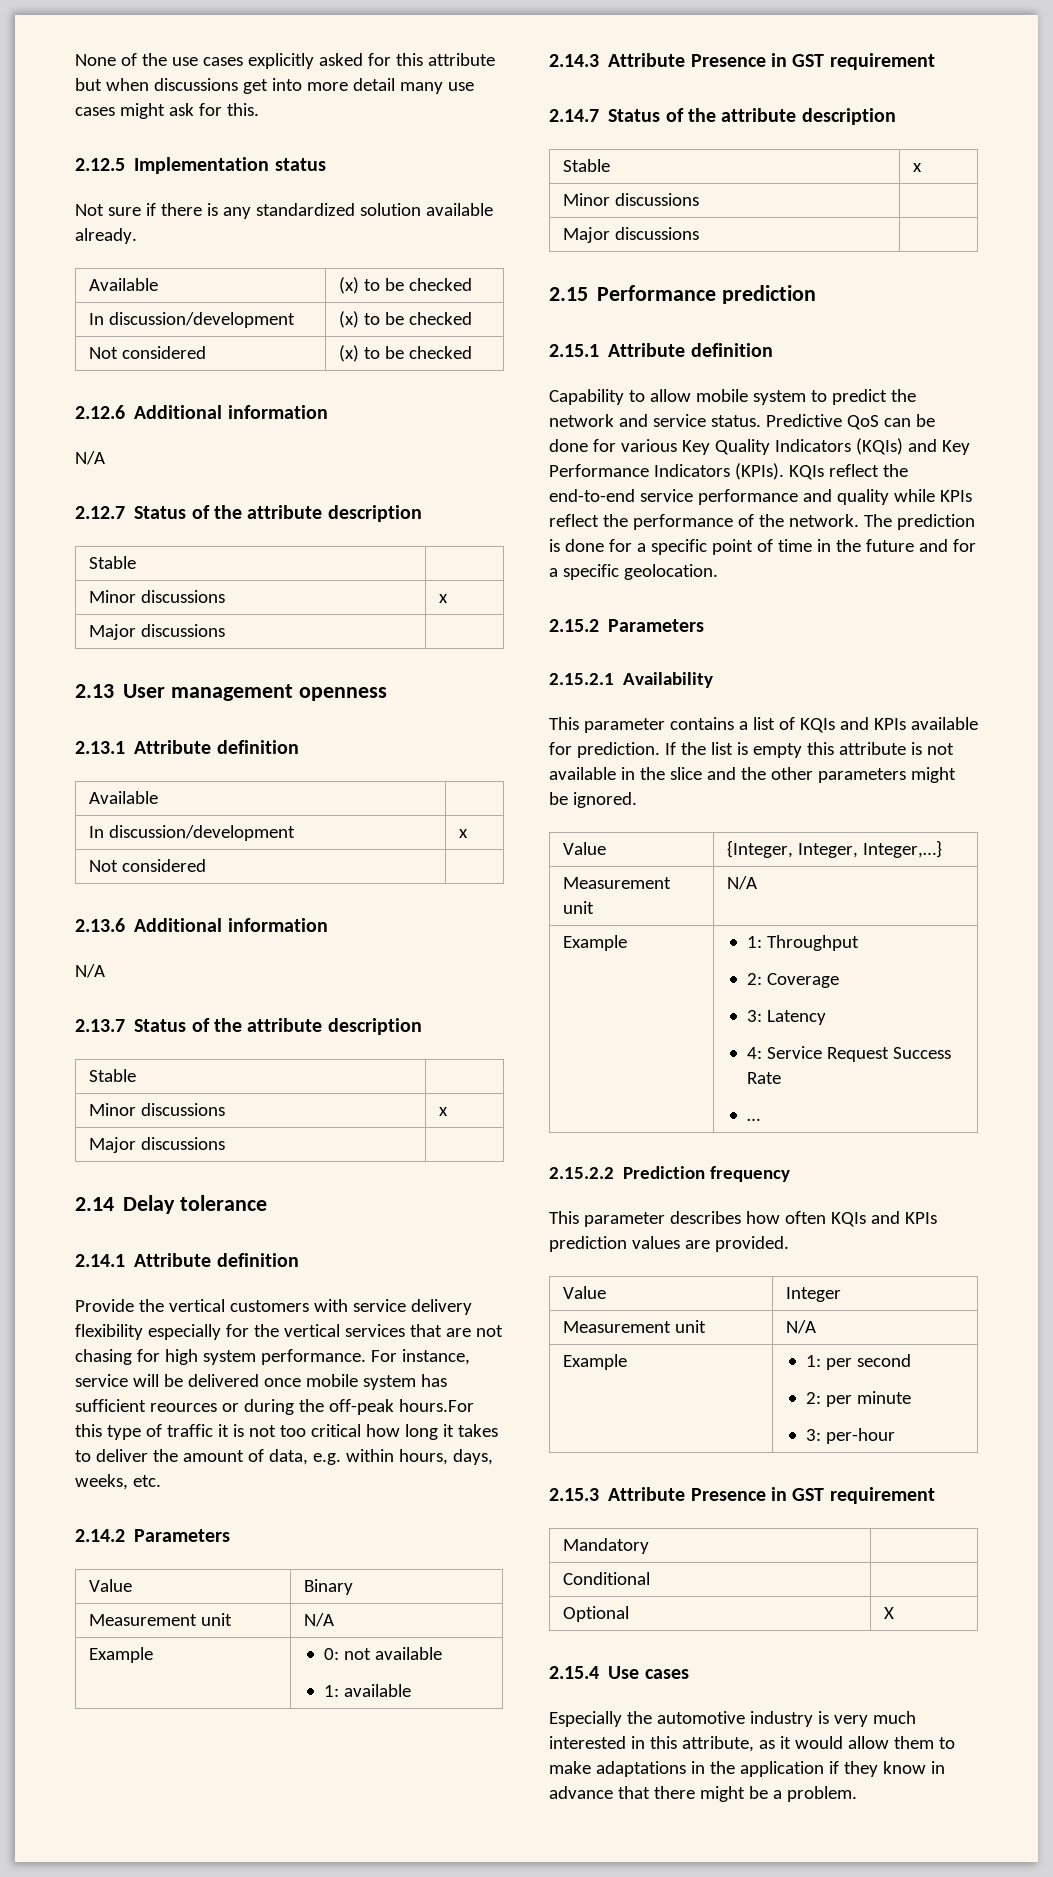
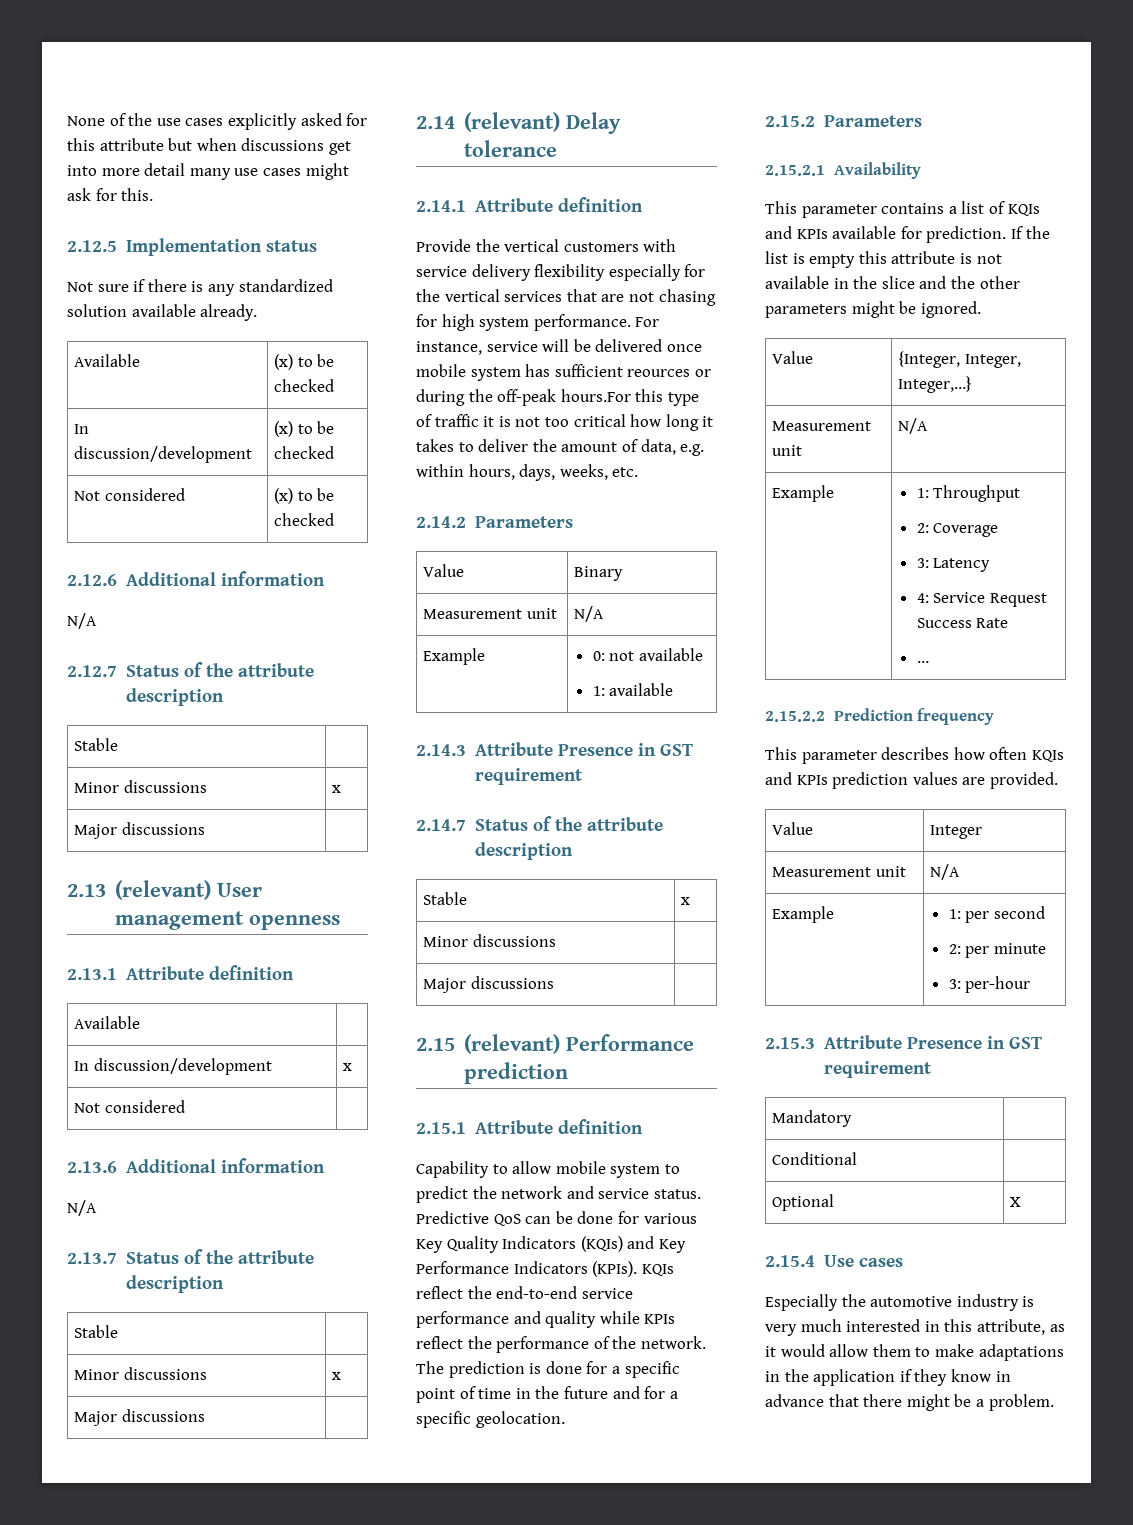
(114, 691) none -> [114,880,211,900] (relevant)
(114, 1204) none -> [463,112,560,132] (relevant)
(588, 294) none -> [463,1034,560,1054] (relevant)

